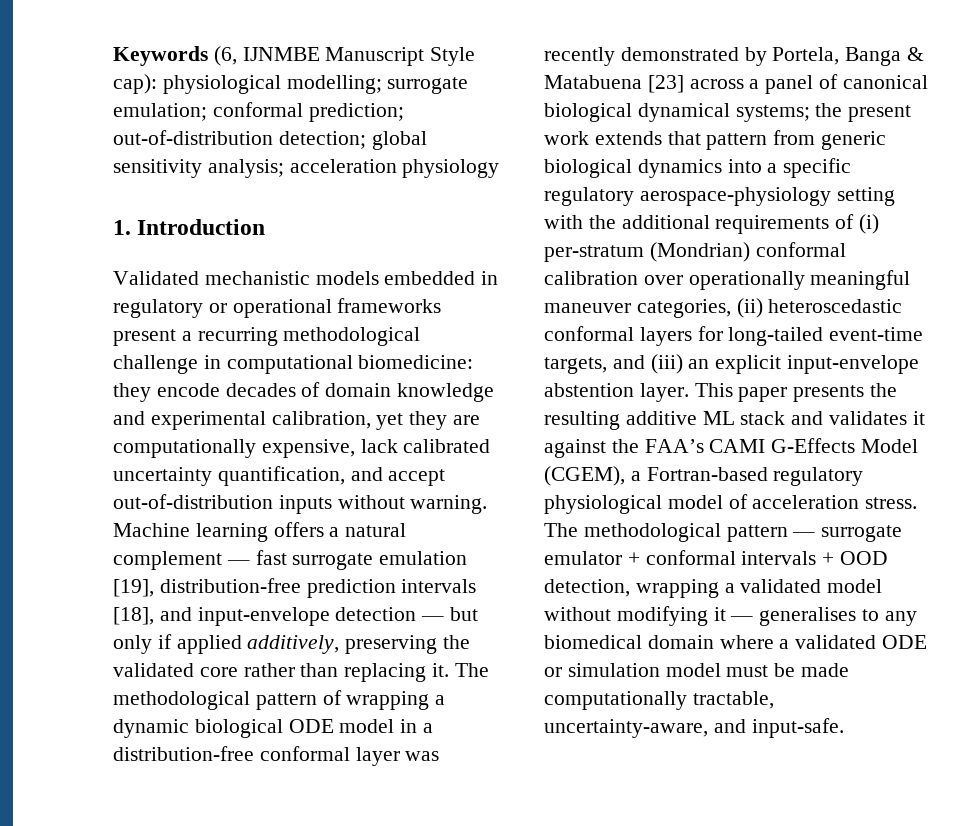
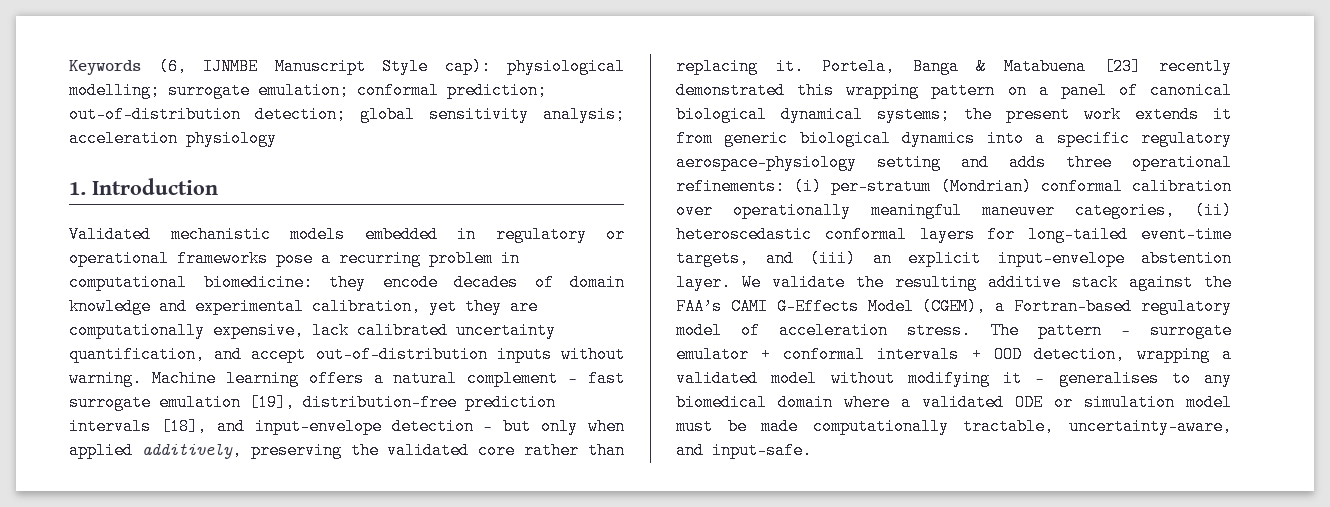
[113,329,176,346] present -> [276,250,313,267] pose
[283,327,421,346] [113,355,198,374] methodological challenge -> [429,250,493,267] problem
[157,634,172,649] if -> [588,418,625,435] when
[454,663,489,677] [113,690,446,710] [113,719,434,738] [113,746,440,766] [544,47,767,66] The methodological pattern of wrapping a dynamic biological ODE model in a distribution-free conformal layer was recently demonstrated by -> (804, 66) none
[689,79,744,89] across -> [1159,58,1232,75] [676,82,1027,99] recently demonstrated this wrapping pattern on
[667,131,768,150] that pattern -> [1213,106,1232,123] it
[544,214,855,234] with the additional requirements of -> [961,154,1232,171] [676,178,785,195] and adds three operational refinements:
[694,383,898,402] [544,411,925,430] This paper presents the resulting additive ML stack and validates it -> [742,274,1118,291] We validate the resulting additive stack
[544,495,662,514] physiological -> (1232, 306) none
[583,523,721,542] methodological -> (1019, 330) none

